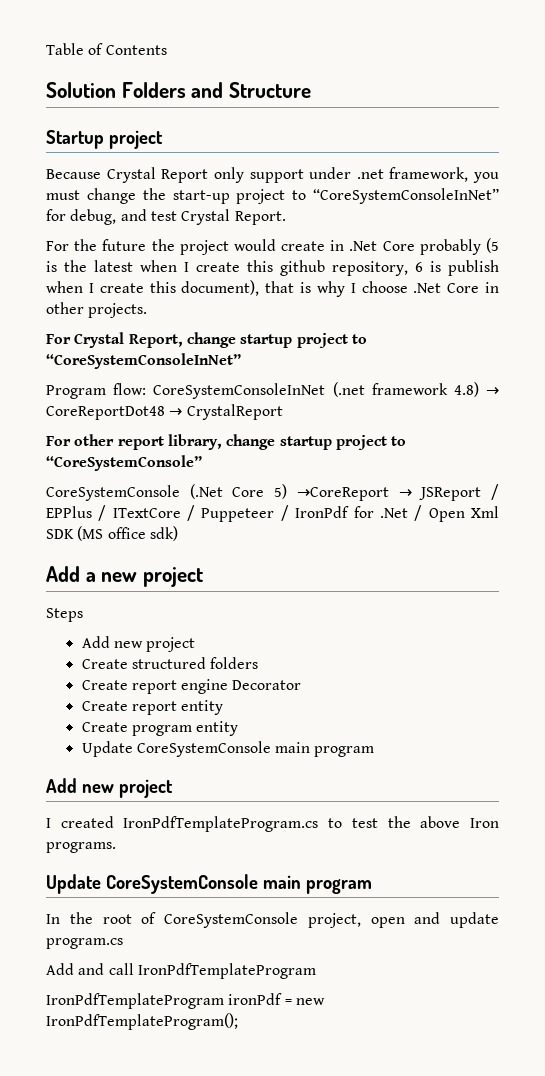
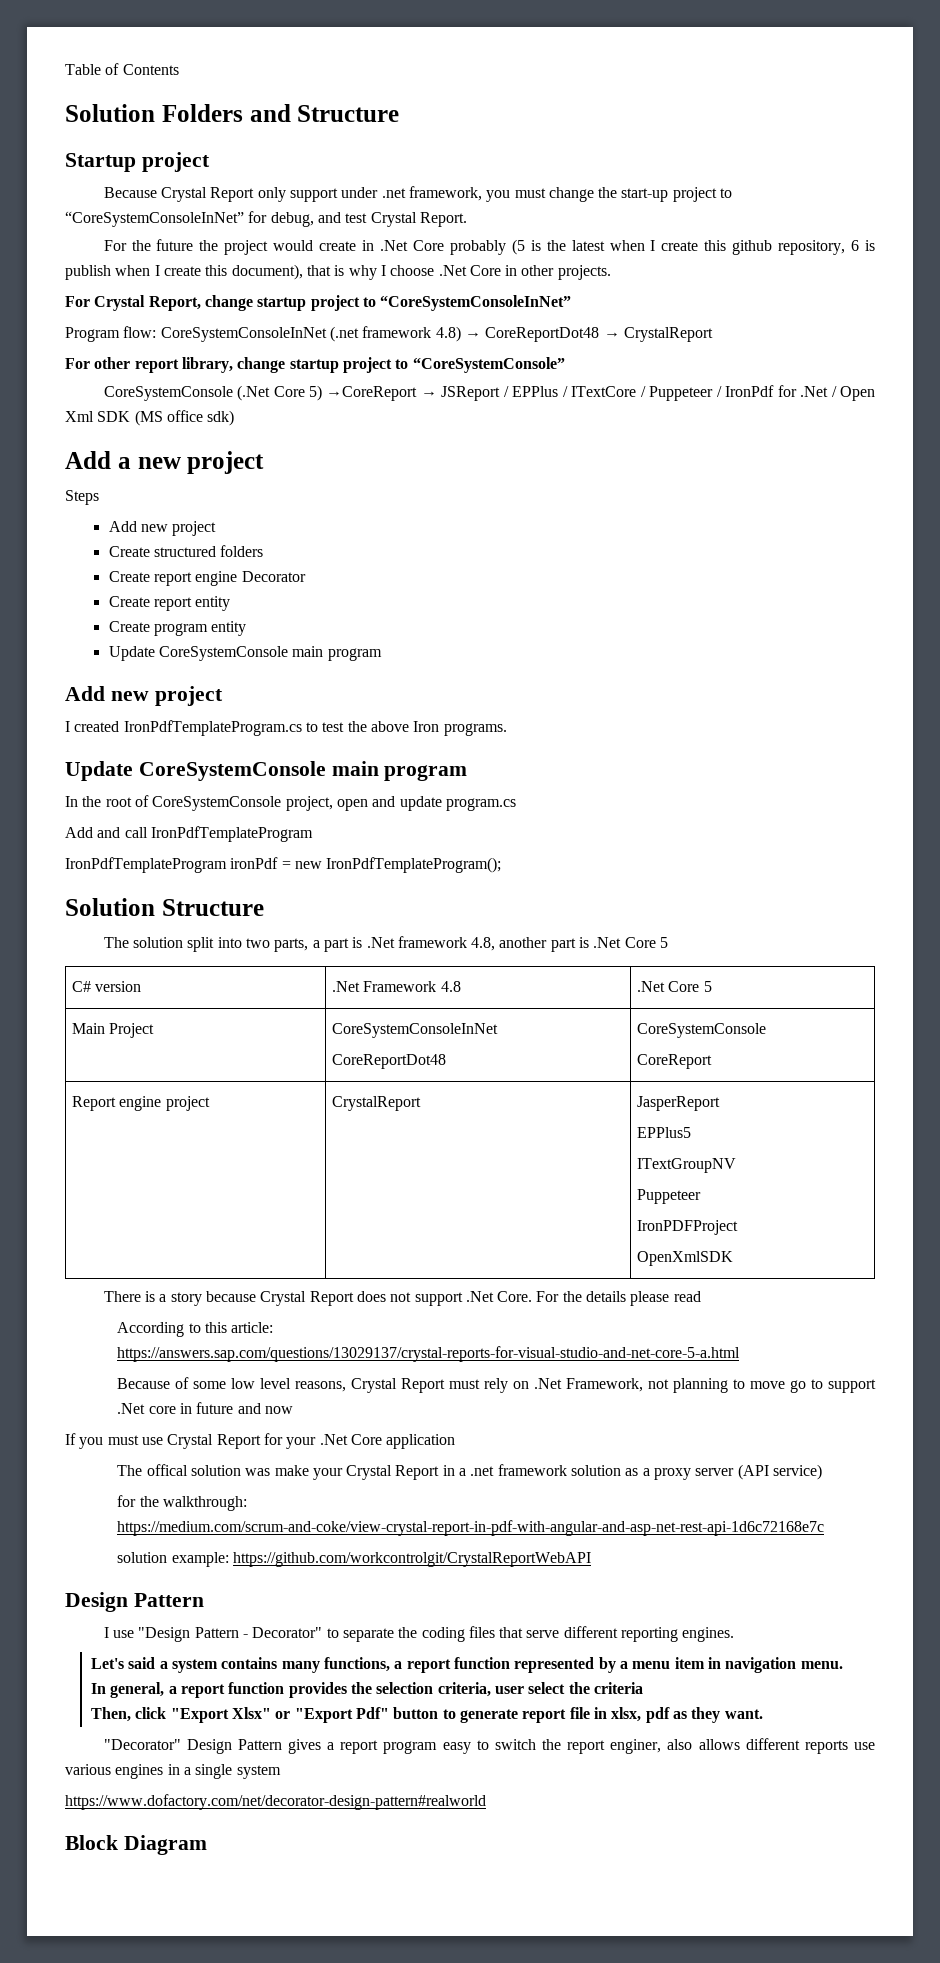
(238, 1021) none -> [65,898,264,916] [103,936,669,952] [72,981,142,992] [332,981,461,992] [637,981,712,992] [72,1023,155,1038] [332,1023,499,1038] [332,1054,447,1069] [637,1023,767,1038] [637,1054,713,1069] [72,1096,210,1111] [332,1096,422,1111] [637,1096,721,1111] [637,1127,692,1138] [637,1158,737,1173] [637,1189,702,1204] [637,1220,739,1235] [637,1251,734,1266] [103,1291,701,1306] [117,1322,274,1337] [117,1346,741,1362] [117,1377,876,1393] [117,1402,293,1414] [65,1433,456,1449] [117,1464,822,1480] [117,1495,247,1511] [117,1520,825,1536] [117,1552,591,1567] [65,1592,204,1612] [103,1626,735,1642] [91,1657,843,1673] [91,1682,643,1698] [91,1707,763,1723] [103,1738,875,1754] [65,1764,281,1779] [65,1794,486,1810] [65,1835,207,1855] // Solution Structure // The solution split into two parts, a part is .Net framework 4.8, another part is .Net Core 5 // C# version | .Net Framework 4.8 | .Net Core 5 // Main Project | CoreSystemConsoleInNet // CoreReportDot48 | CoreSystemConsole // CoreReport // Report engine project | CrystalReport | JasperReport // EPPlus5 // ITextGroupNV // Puppeteer // IronPDFProject // OpenXmlSDK // There is a story because Crystal Report does not support .Net Core. For the details please read // According to this article: https://answers.sap.com/questions/13029137/crystal-reports-for-visual-studio-and-net-core-5-a.html // Because of some low level reasons, Crystal Report must rely on .Net Framework, not planning to move go to support .Net core in future and now // If you must use Crystal Report for your .Net Core application // The offical solution was make your Crystal Report in a .net framework solution as a proxy server (API service) // for the walkthrough: https://medium.com/scrum-and-coke/view-crystal-report-in-pdf-with-angular-and-asp-net-rest-api-1d6c72168e7c // solution example: https://github.com/workcontrolgit/CrystalReportWebAPI // Design Pattern // I use "Design Pattern - Decorator" to separate the coding files that serve different reporting engines. // Let's said a system contains many functions, a report function represented by a menu item in navigation menu. // In general, a report function provides the selection criteria, user select the criteria // Then, click "Export Xlsx" or "Export Pdf" button to generate report file in xlsx, pdf as they want. // "Decorator" Design Pattern gives a report program easy to switch the report enginer, also allows different reports use various engines in a single system // https://www.dofactory.com/net/decorator-design-pattern#realworld // Block Diagram

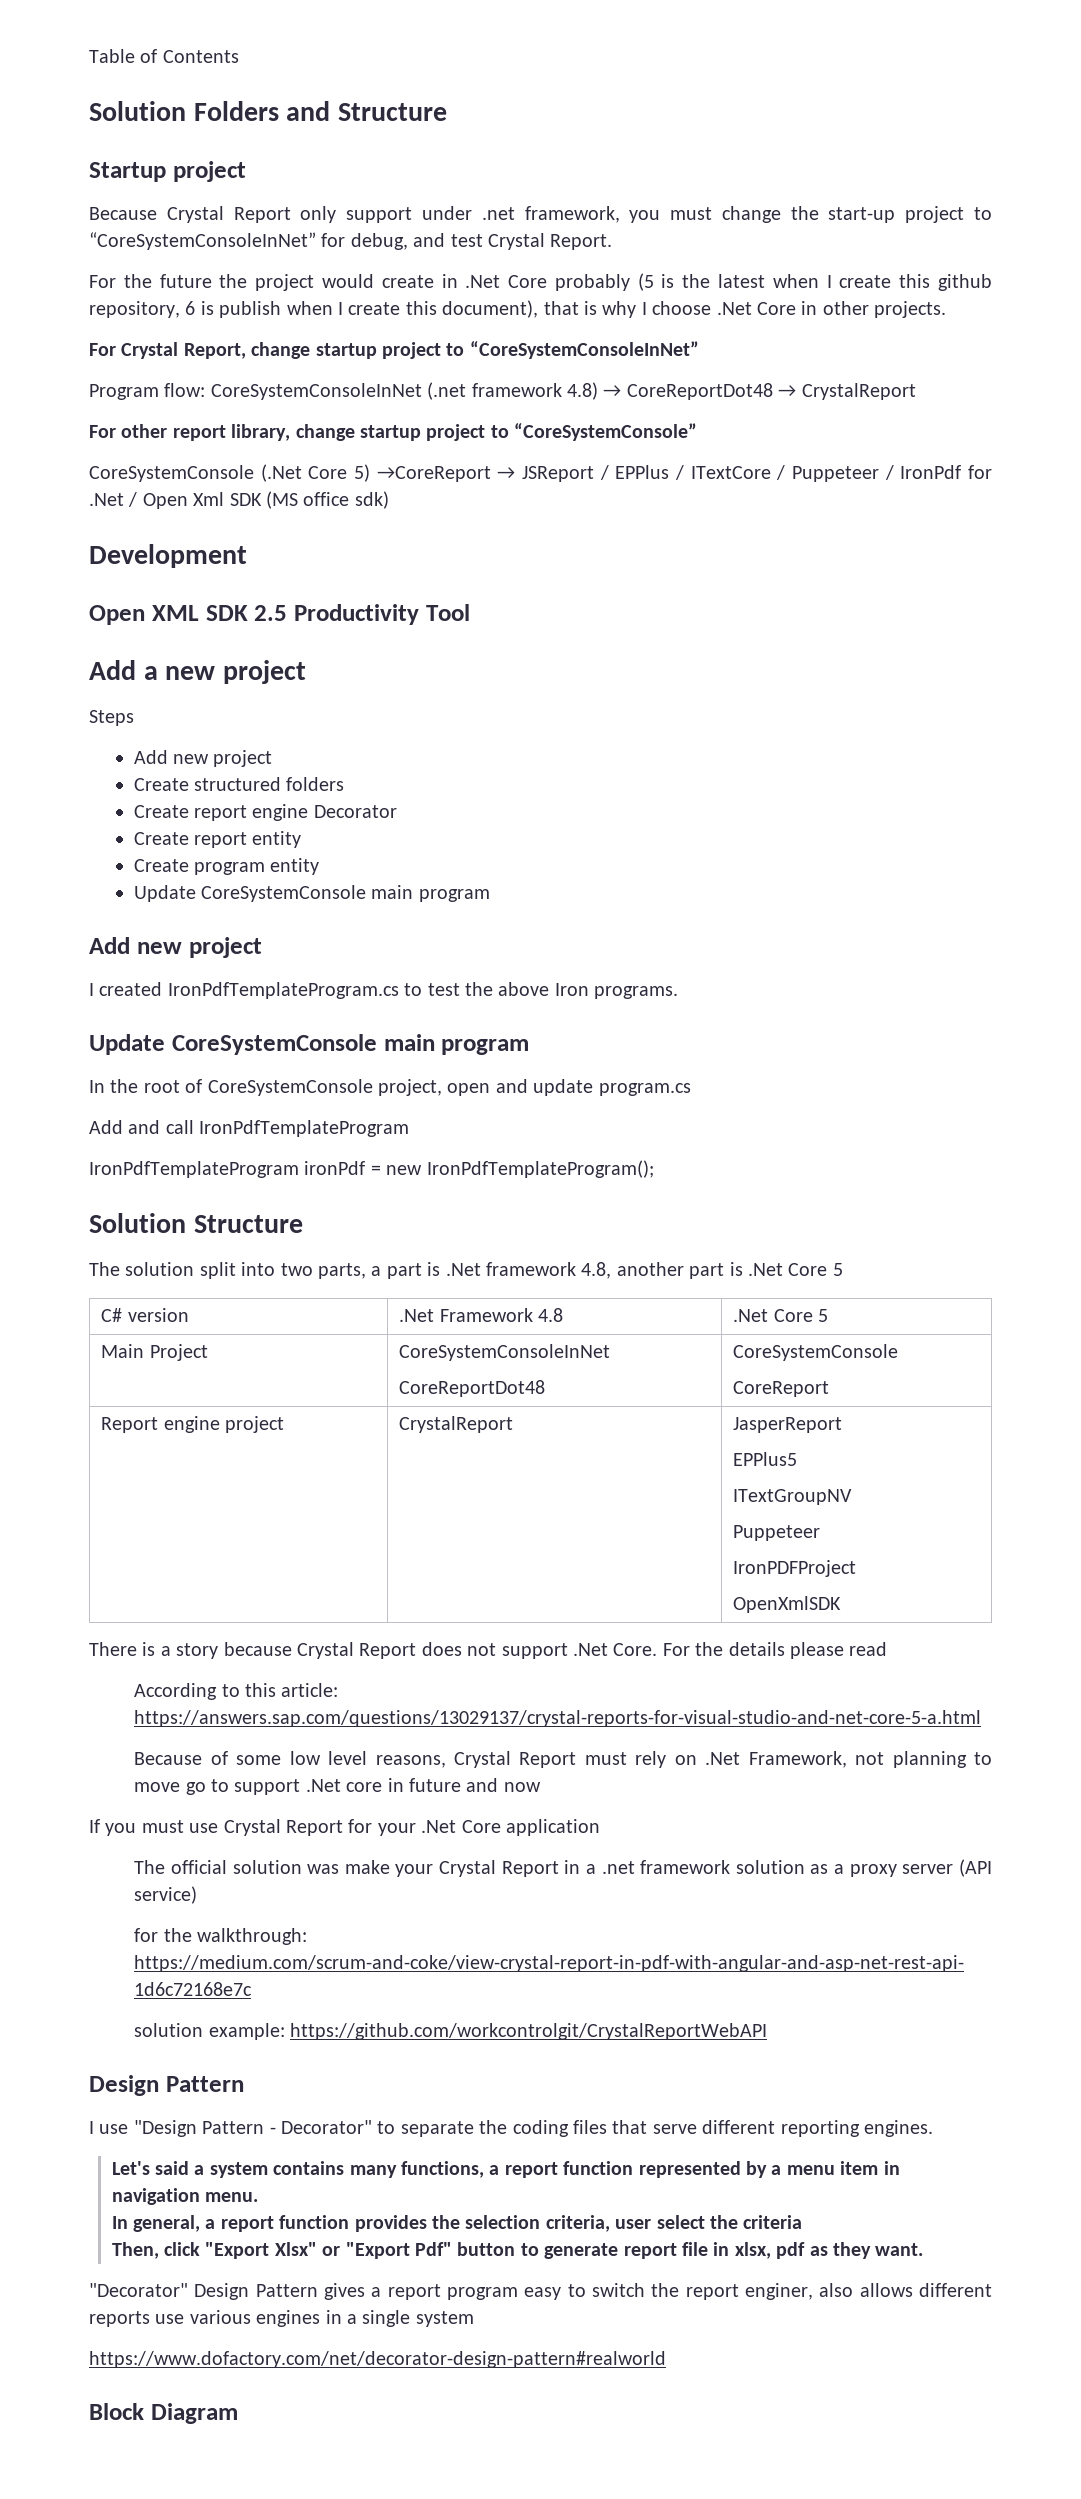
(235, 418) none -> [89,544,247,568] [89,604,470,625] // Development // Open XML SDK 2.5 Productivity Tool
[146,1464,188,1476] offical -> [170,1860,227,1874] official

